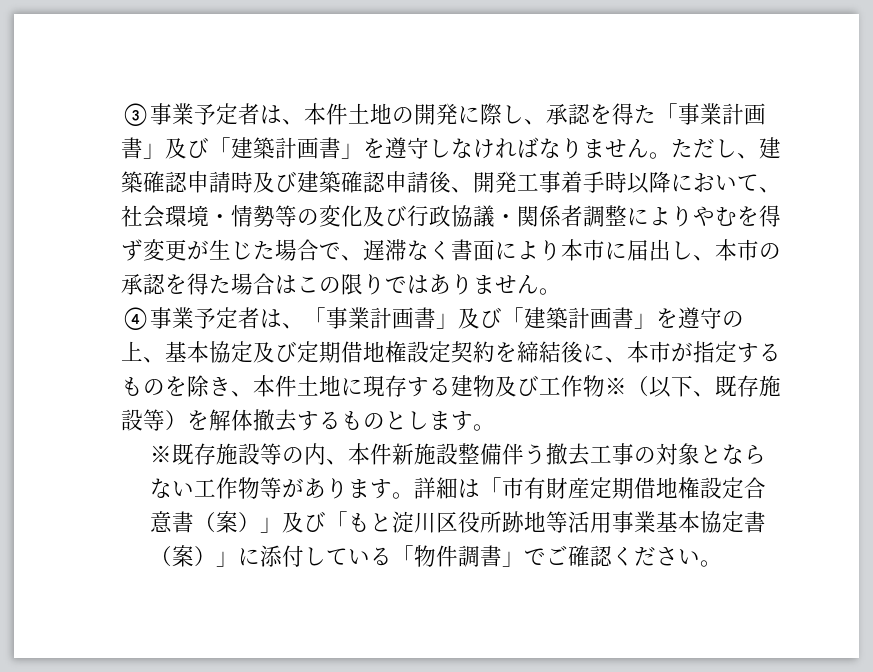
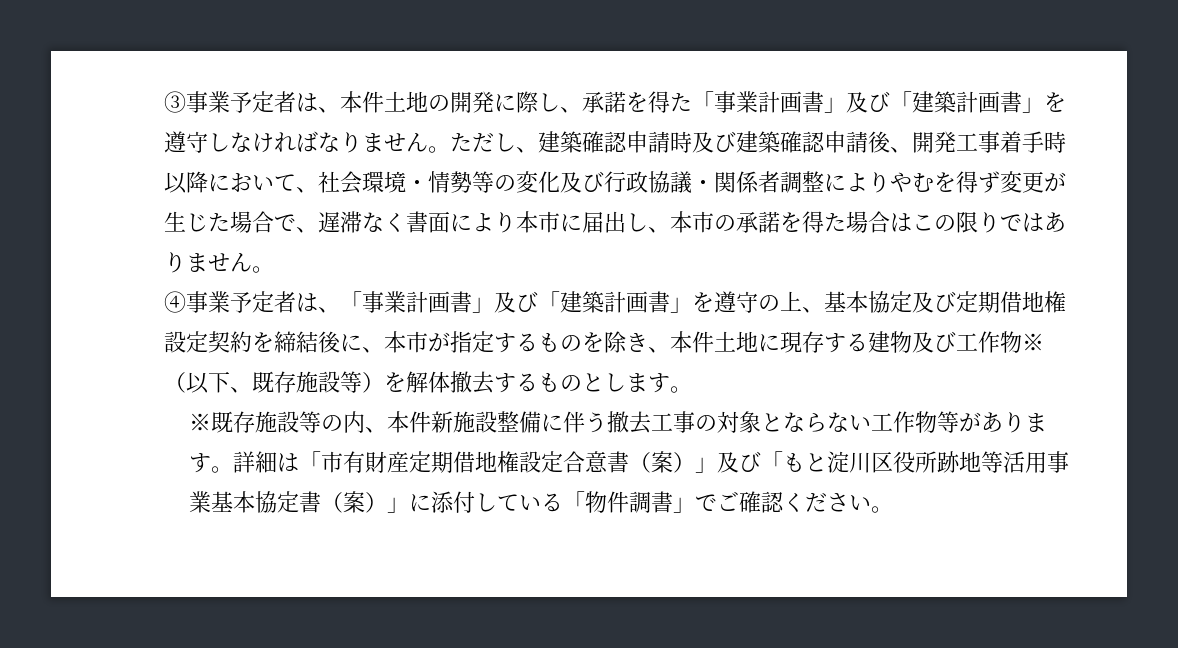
[567,103,591,125] 認 -> [604,91,627,113] 諾
[142,273,166,295] 認 -> [758,211,781,233] 諾
(502, 454) none -> [540,413,563,432] に

